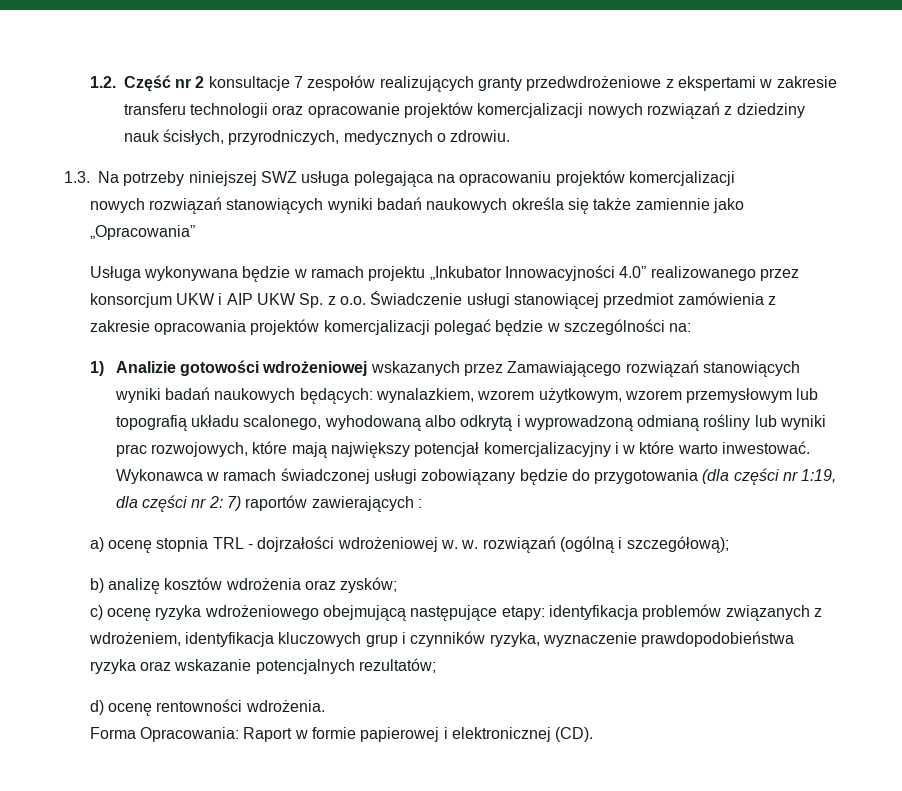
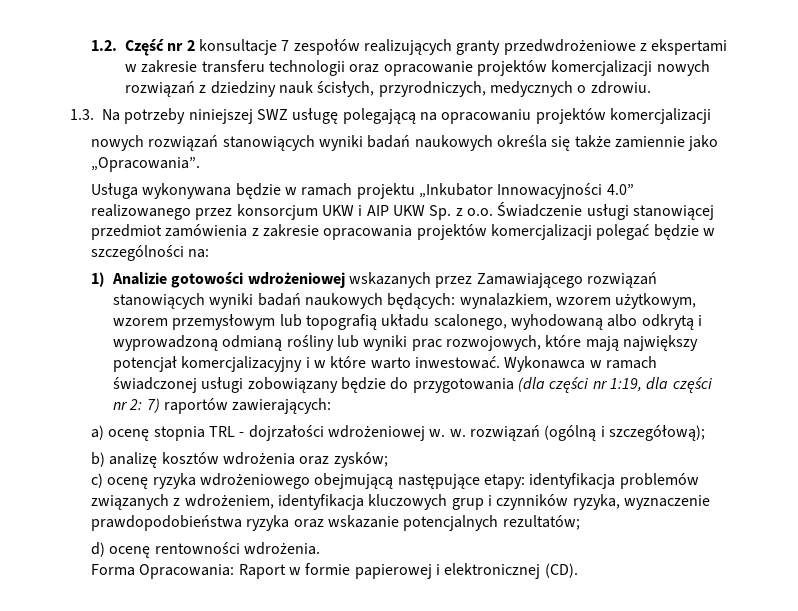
[301,171,433,187] usługa polegająca -> [292,108,416,124] usługę polegającą
[89,225,195,240] „Opracowania” -> [90,157,200,172] „Opracowania”.
[311,496,422,512] zawierających : -> [232,398,332,414] zawierających:

